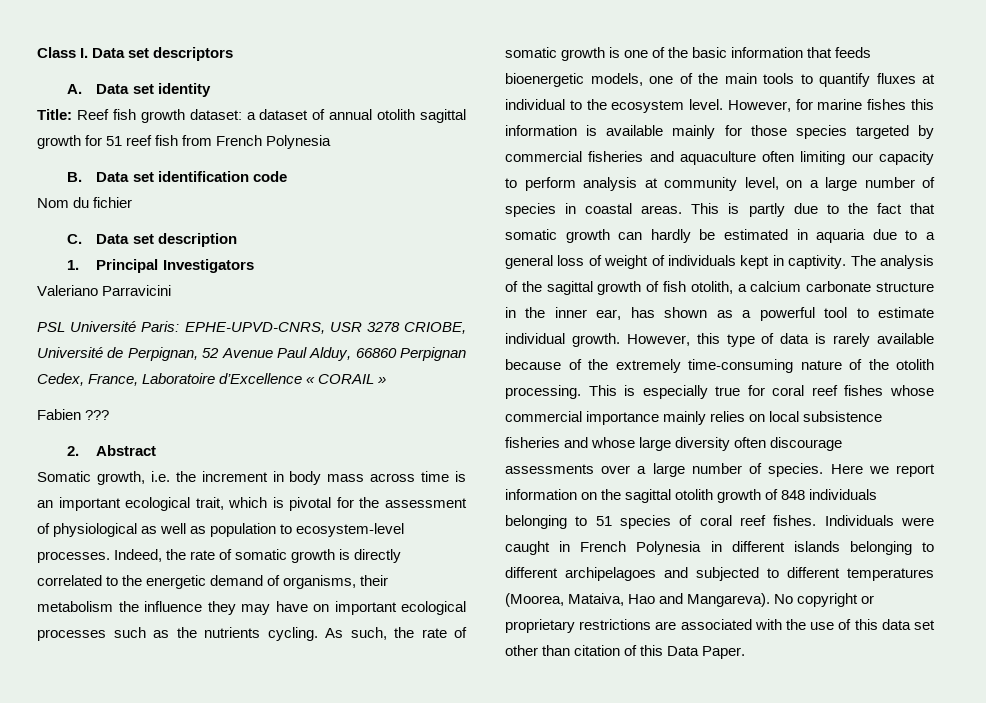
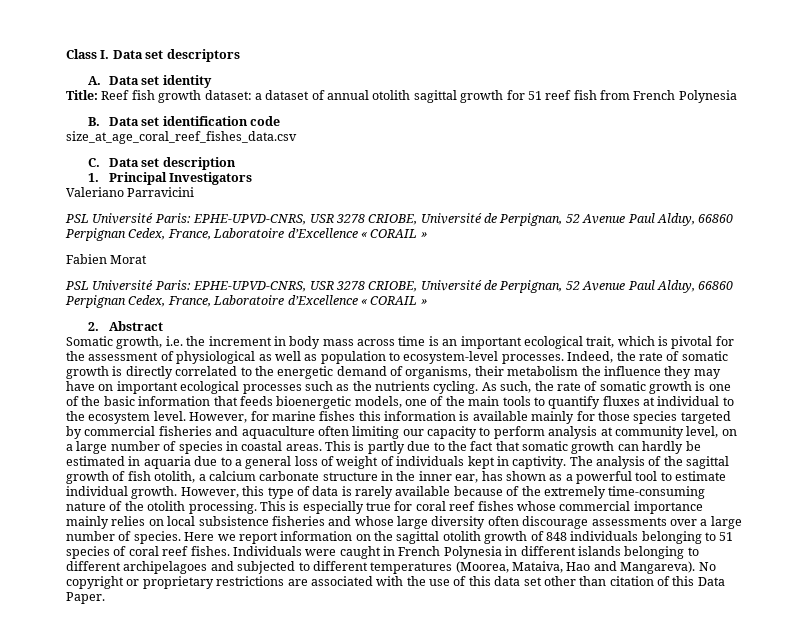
[37,197,133,208] Nom du fichier -> [66,131,297,144] size_at_age_coral_reef_fishes_data.csv
[85,410,110,420] ??? -> [110,255,148,264] [65,280,734,293] [65,295,427,308] Morat // PSL Université Paris: EPHE-UPVD-CNRS, USR 3278 CRIOBE, Université de Perpignan, 52 Avenue Paul Alduy, 66860 Perpignan Cedex, France, Laboratoire d’Excellence « CORAIL »

